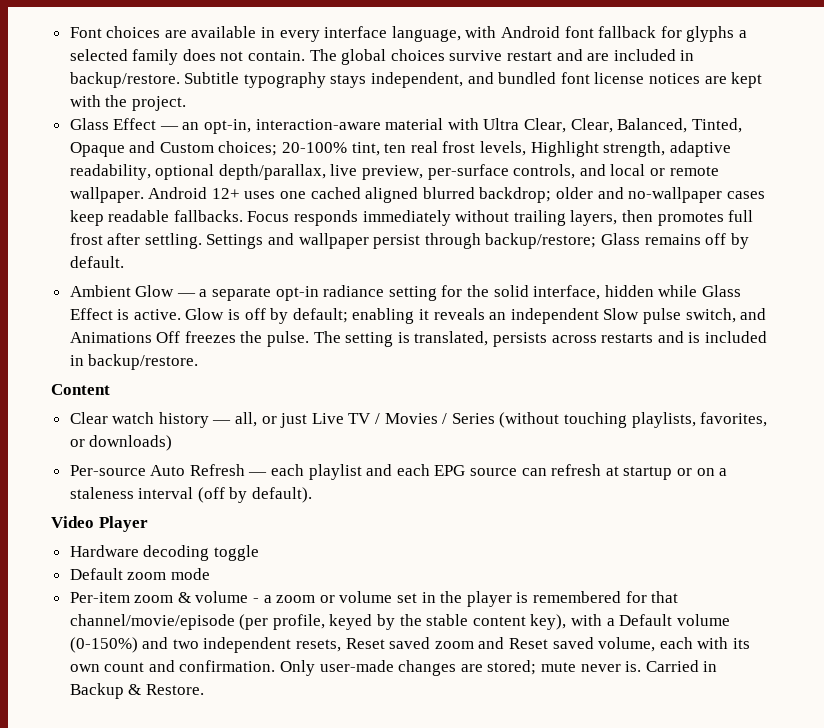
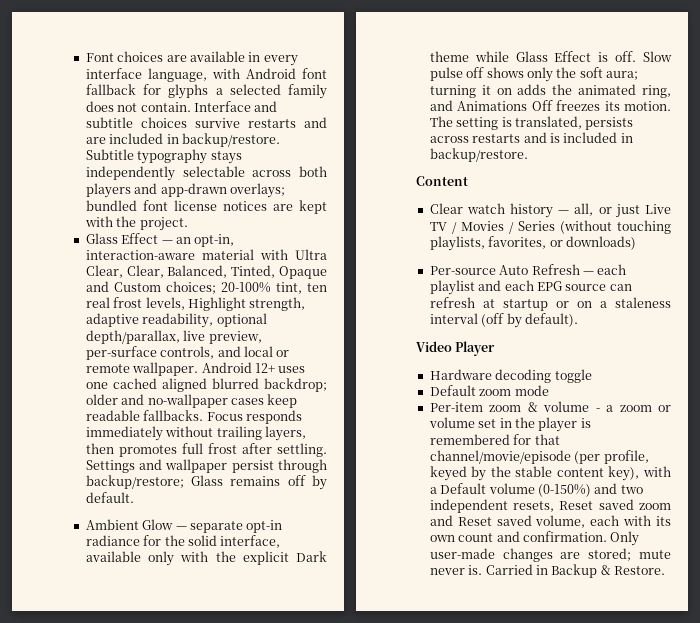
[309,49,387,65] The global -> [193,101,278,112] [85,117,133,128] Interface and subtitle
[507,51,553,61] restart -> [247,119,296,128] restarts
[371,72,494,88] independent, and -> [85,166,327,181] [85,183,285,198] independently selectable across both players and app-drawn overlays;
[199,289,208,297] a -> (187, 528) none
[388,286,437,301] setting -> (140, 540) none
[604,285,741,297] [69,308,736,324] hidden while Glass Effect is active. Glow is off by default; enabling it reveals an independent Slow pulse switch, -> [85,551,327,566] [429,51,672,62] [429,67,638,82] [429,84,671,98] available only with the explicit Dark theme while Glass Effect is off. Slow pulse off shows only the soft aura; turning it on adds the animated ring,
[240,331,310,347] the pulse. -> [604,101,671,111] its motion.

